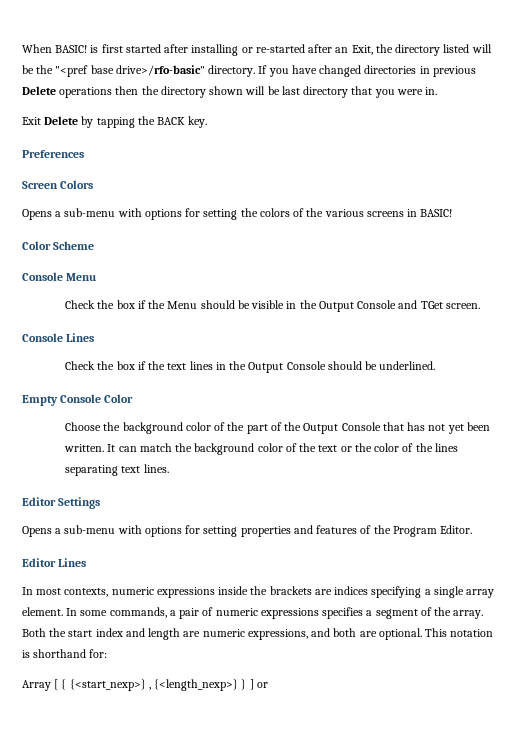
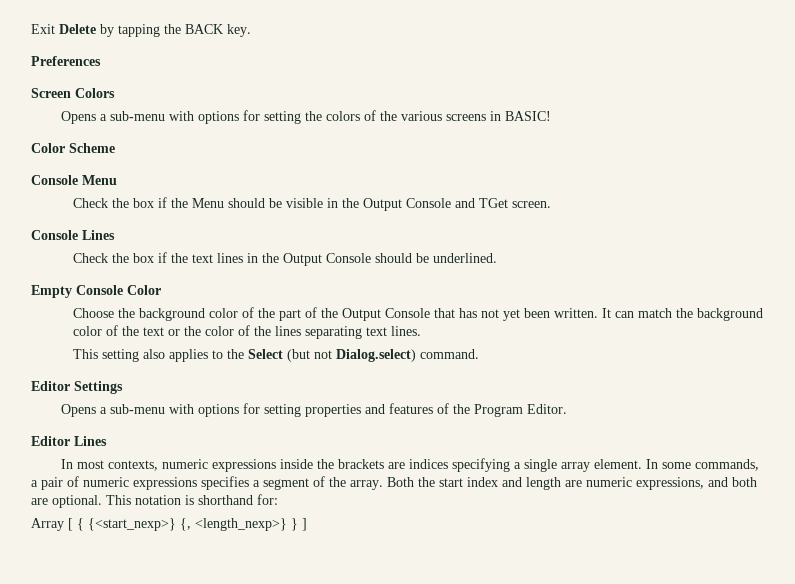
[22,44,492,56] [22,65,476,77] [22,86,438,98] When BASIC! is first started after installing or re-started after an Exit, the directory listed will be the "<pref base drive>/rfo-basic" directory. If you have changed directories in previous Delete operations then the directory shown will be last directory that you were in. // -> (31, 29) none
(169, 468) none -> [72,349,479,362] // This setting also applies to the Select (but not Dialog.select) command.
[148,679,239,691] , {<length_nexp>} -> [180,518,287,531] {, <length_nexp>}
[256,682,268,688] or -> (307, 524) none

